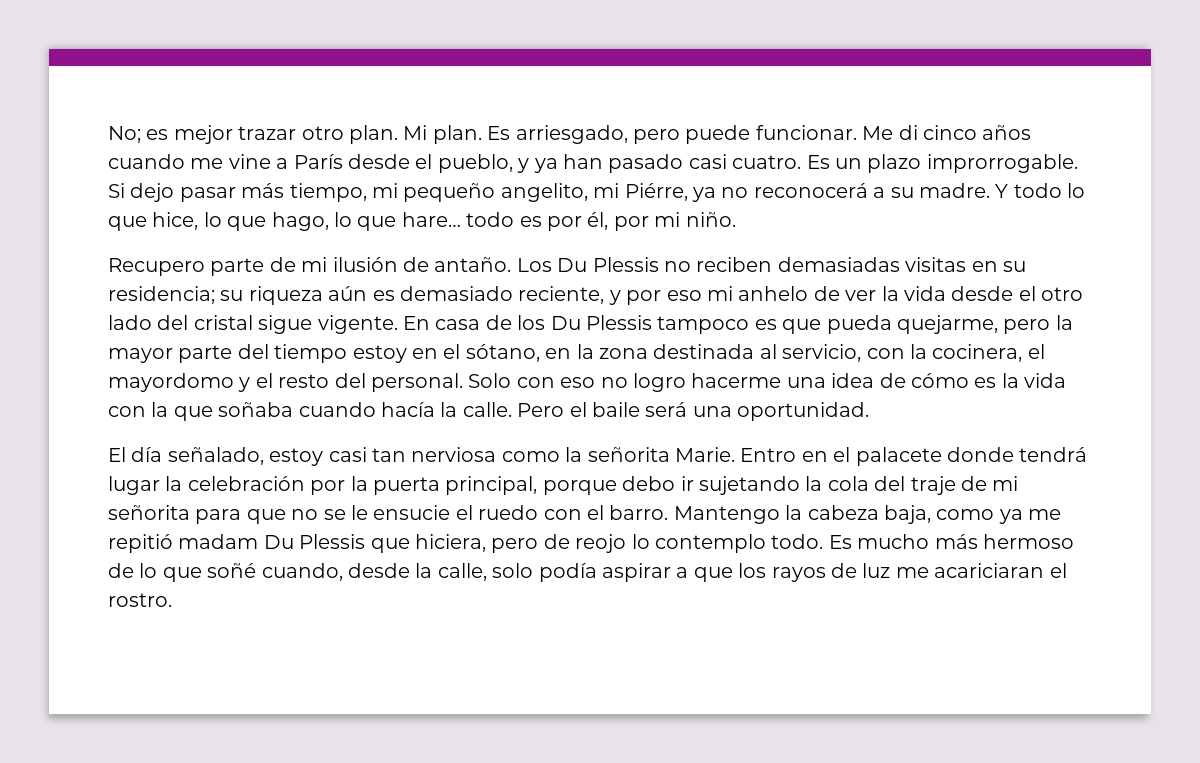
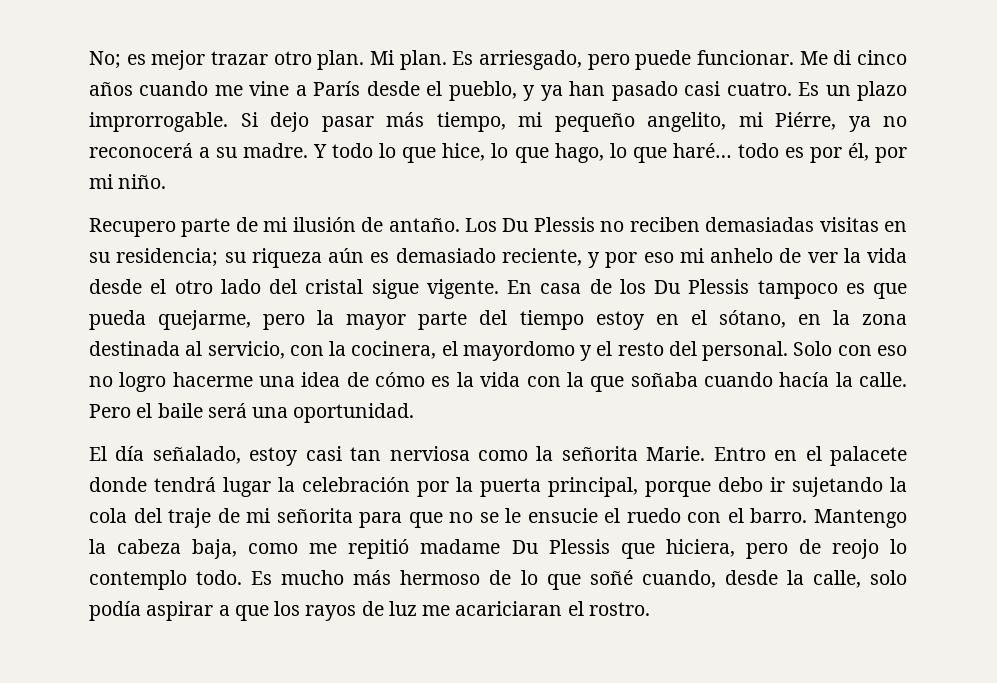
[401,212,461,227] hare… -> [672,143,732,158] haré…
[998,509,1023,524] ya -> (299, 548) none
[178,534,259,549] madam -> [420,539,501,554] madame

